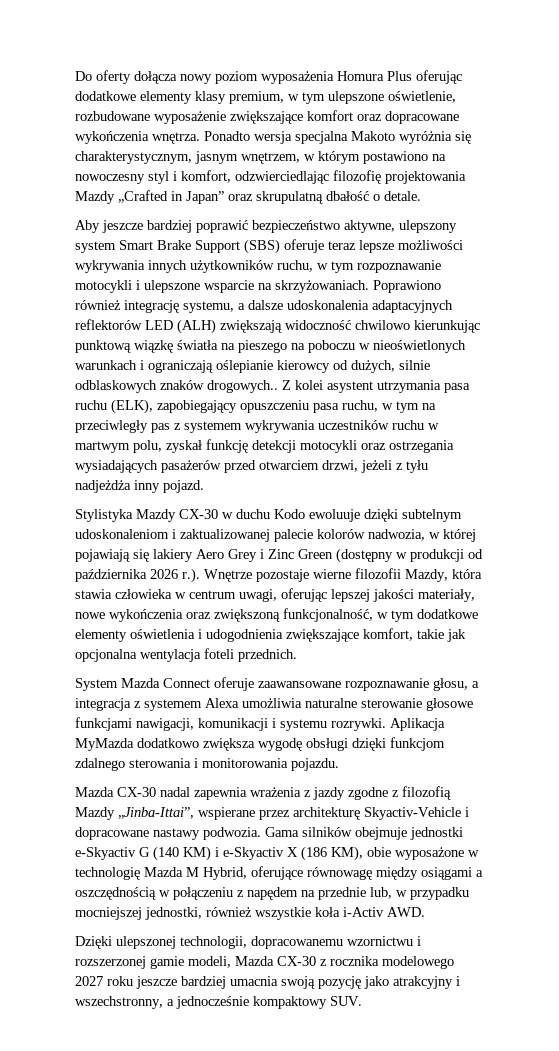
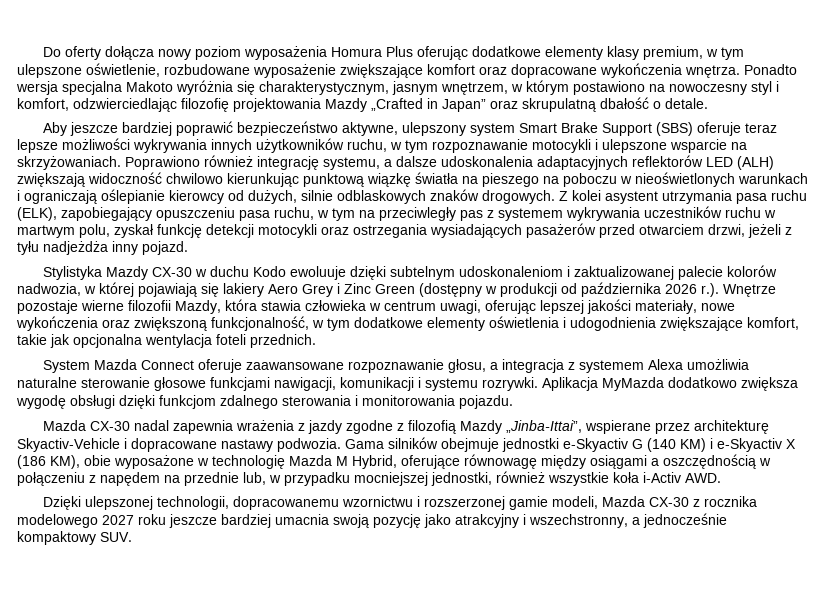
[207,380,278,393] drogowych.. -> [482,190,555,204] drogowych.

